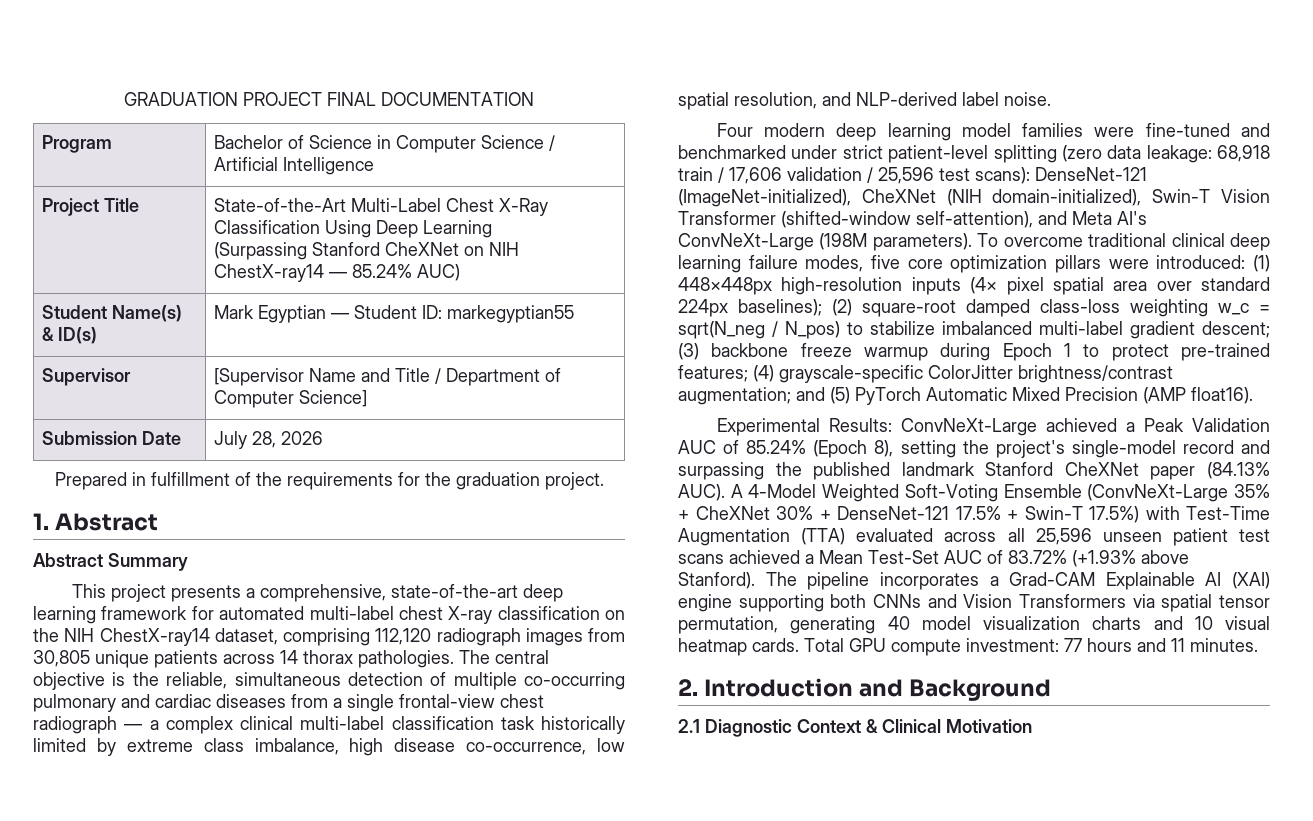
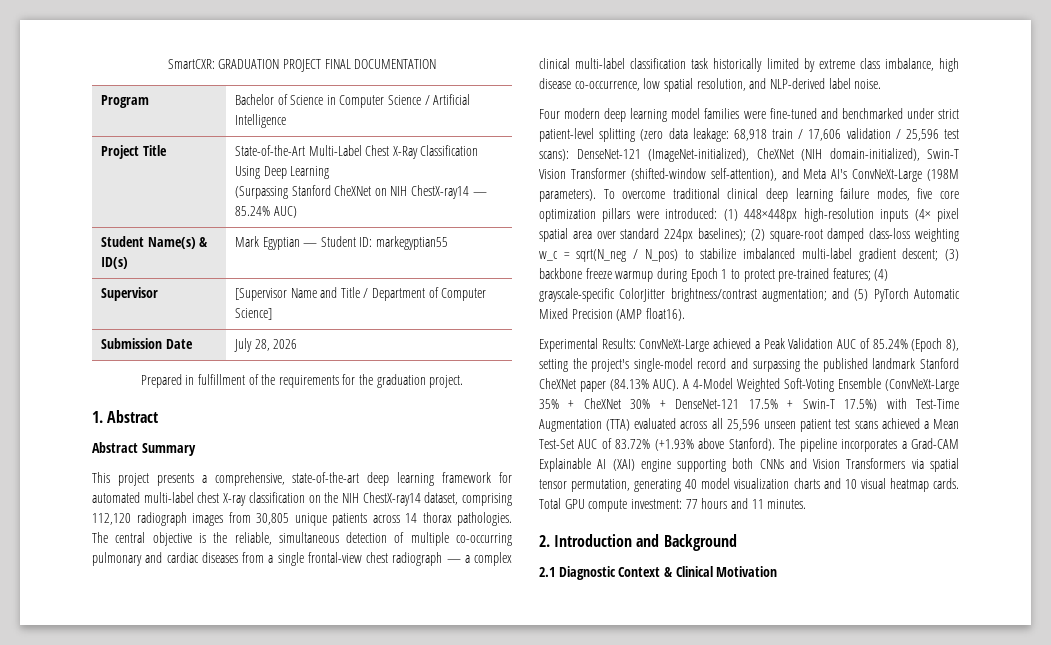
(124, 99) none -> [167,59,215,69] SmartCXR:

